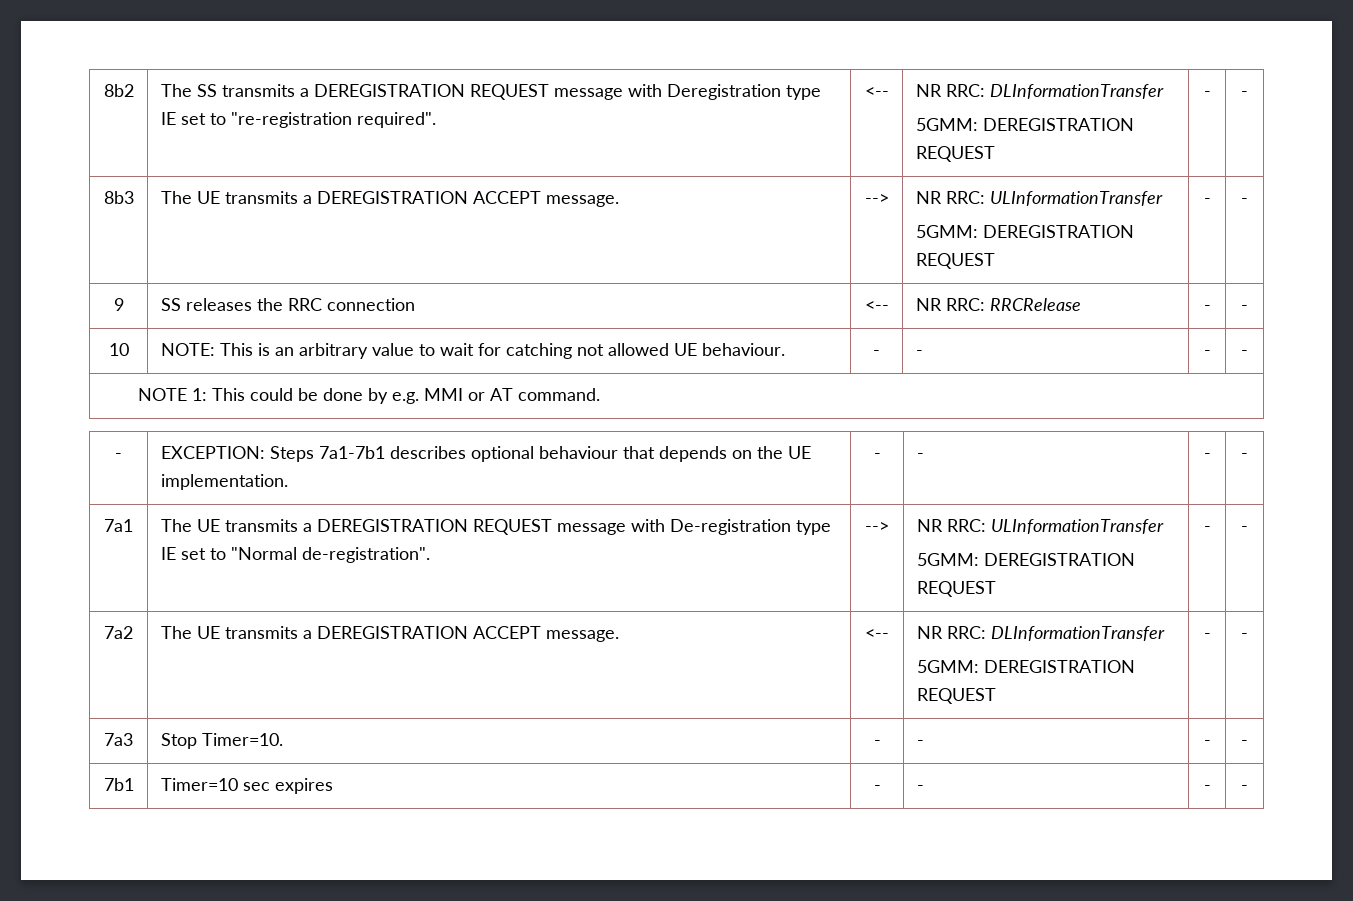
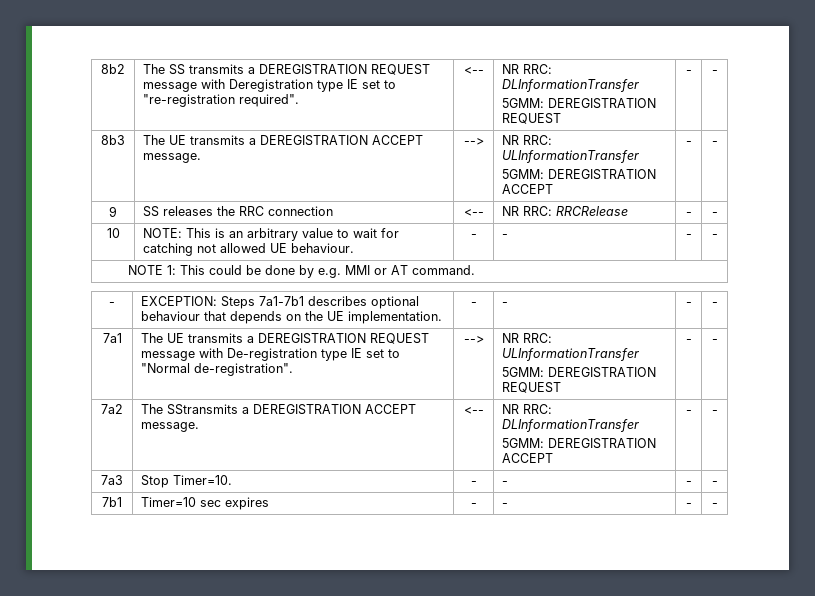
[915,253,995,269] REQUEST -> [502,184,554,194] ACCEPT
[196,626,298,639] UE transmits -> [167,404,239,415] SStransmits
[916,688,996,704] REQUEST -> [502,453,554,463] ACCEPT

